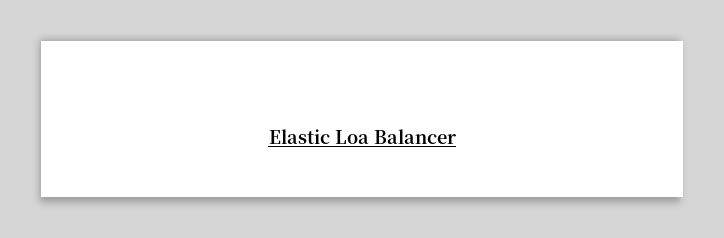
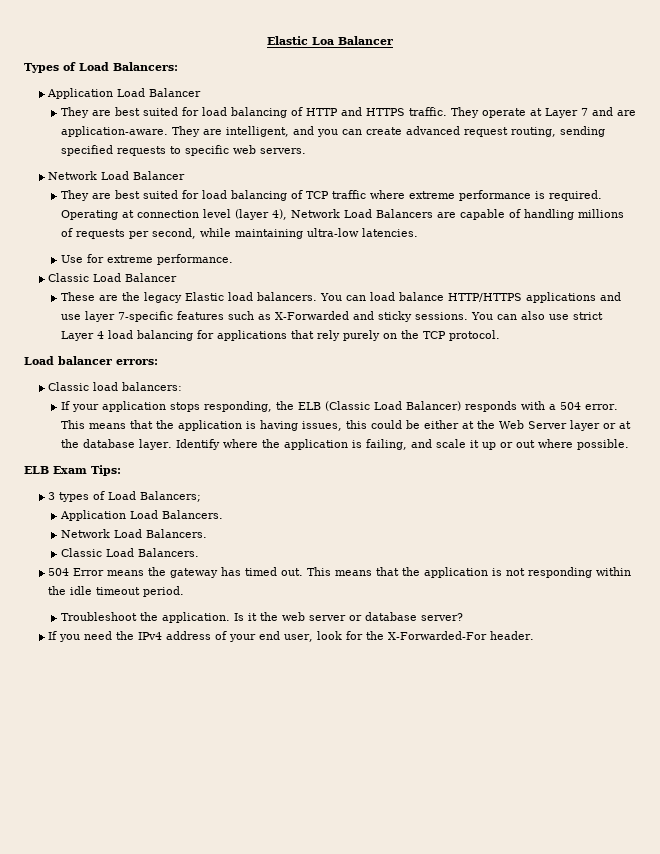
(456, 136) none -> [24,62,178,73] [47,88,202,99] [60,107,636,118] [60,126,605,137] [60,145,306,156] [48,171,186,180] [60,190,602,201] [60,209,624,220] [60,228,418,239] [60,254,233,265] [48,273,178,282] [60,292,621,303] [60,311,603,322] [60,330,500,341] [24,356,158,365] [48,382,183,391] [60,401,618,412] [60,420,631,431] [60,439,629,450] [24,465,121,476] [48,491,202,502] [59,510,223,521] [60,529,207,538] [60,548,199,557] [48,567,632,578] [48,586,185,597] [60,612,463,623] [48,631,535,642] // Types of Load Balancers: // Application Load Balancer // They are best suited for load balancing of HTTP and HTTPS traffic. They operate at Layer 7 and are application-aware. They are intelligent, and you can create advanced request routing, sending specified requests to specific web servers. // Network Load Balancer // They are best suited for load balancing of TCP traffic where extreme performance is required. Operating at connection level (layer 4), Network Load Balancers are capable of handling millions of requests per second, while maintaining ultra-low latencies. // Use for extreme performance. // Classic Load Balancer // These are the legacy Elastic load balancers. You can load balance HTTP/HTTPS applications and use layer 7-specific features such as X-Forwarded and sticky sessions. You can also use strict Layer 4 load balancing for applications that rely purely on the TCP protocol. // Load balancer errors: // Classic load balancers: // If your application stops responding, the ELB (Classic Load Balancer) responds with a 504 error. This means that the application is having issues, this could be either at the Web Server layer or at the database layer. Identify where the application is failing, and scale it up or out where possible. // ELB Exam Tips: // 3 types of Load Balancers; // Application Load Balancers. // Network Load Balancers. // Classic Load Balancers. // 504 Error means the gateway has timed out. This means that the application is not responding within the idle timeout period. // Troubleshoot the application. Is it the web server or database server? // If you need the IPv4 address of your end user, look for the X-Forwarded-For header.

